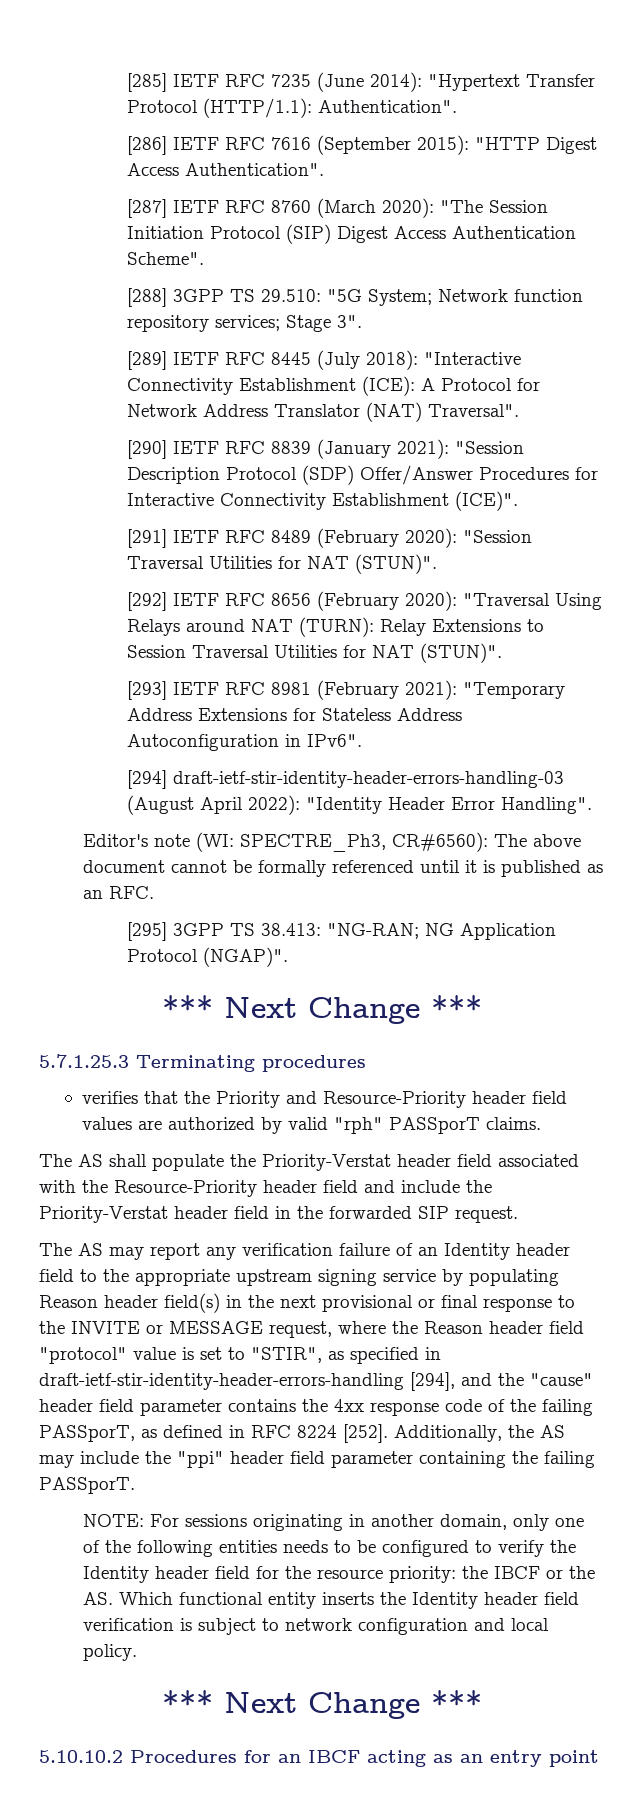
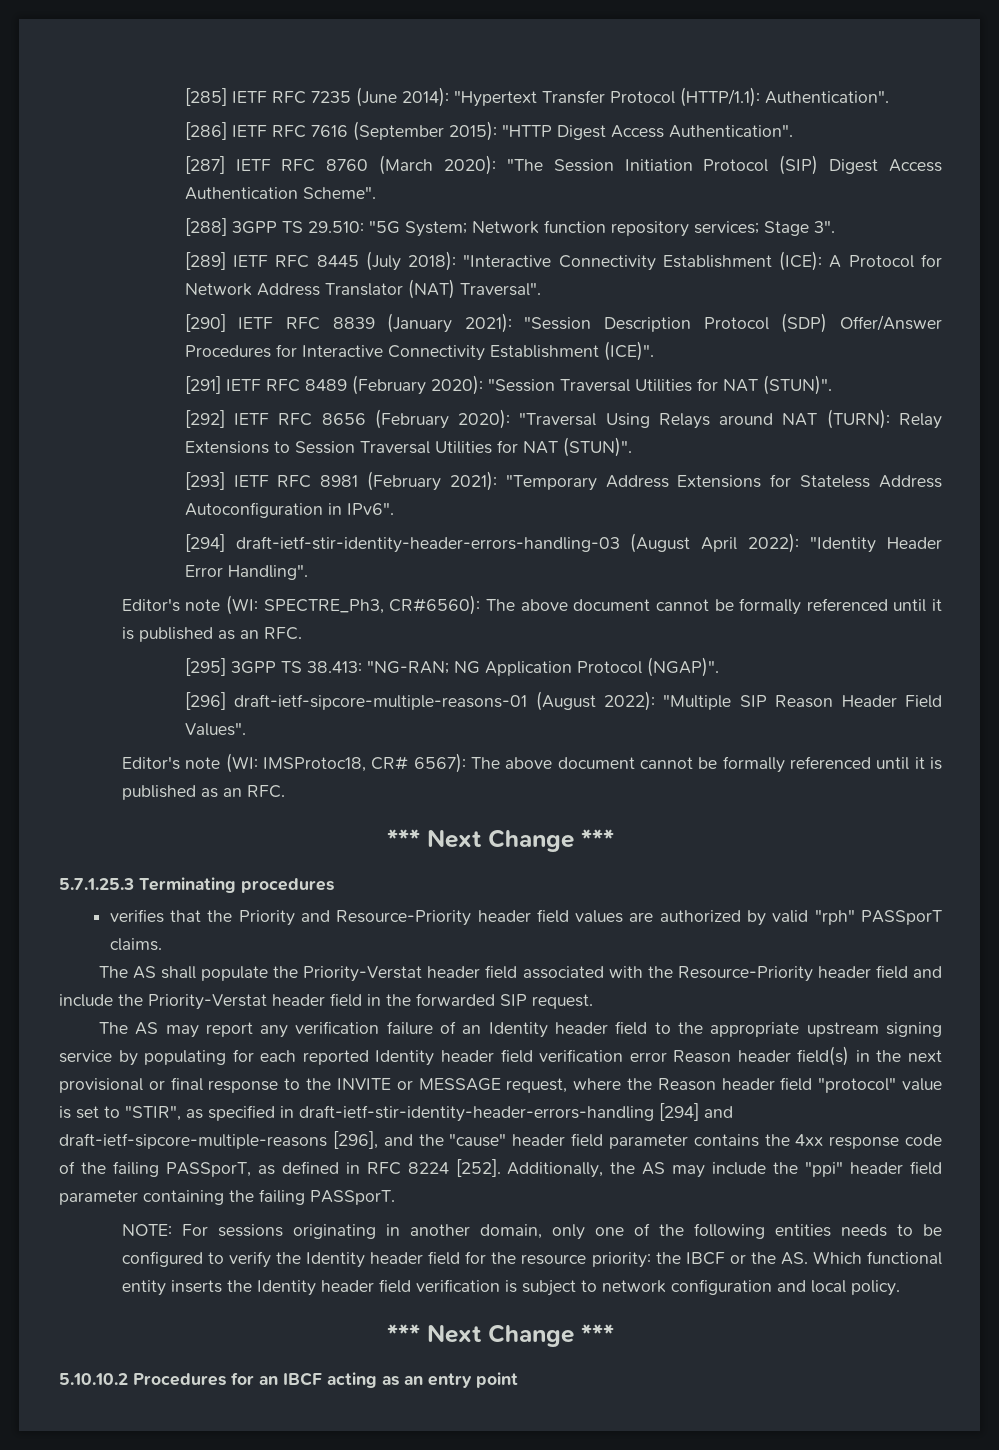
(288, 957) none -> [184,691,942,711] [184,722,246,736] [121,753,943,773] [121,785,285,800] // [296] draft-ietf-sipcore-multiple-reasons-01 (August 2022): "Multiple SIP Reason Header Field Values". // Editor's note (WI: IMSProtoc18, CR# 6567): The above document cannot be formally referenced until it is published as an RFC.
(559, 1277) none -> [232,1049,667,1066] for each reported Identity header field verification error
[410,1372,455,1391] [294], -> [659,1103,733,1121] [59,1131,378,1149] [294] and draft-ietf-sipcore-multiple-reasons [296],

